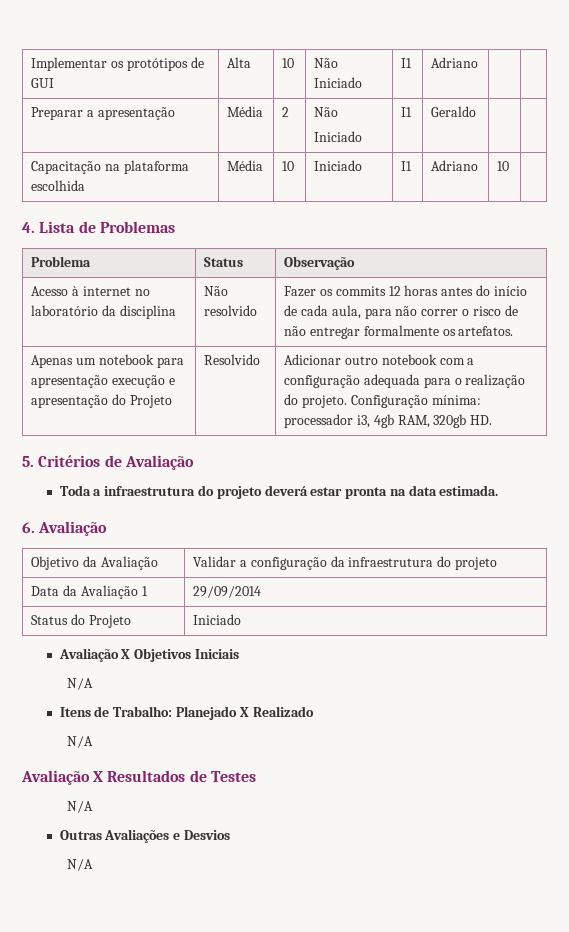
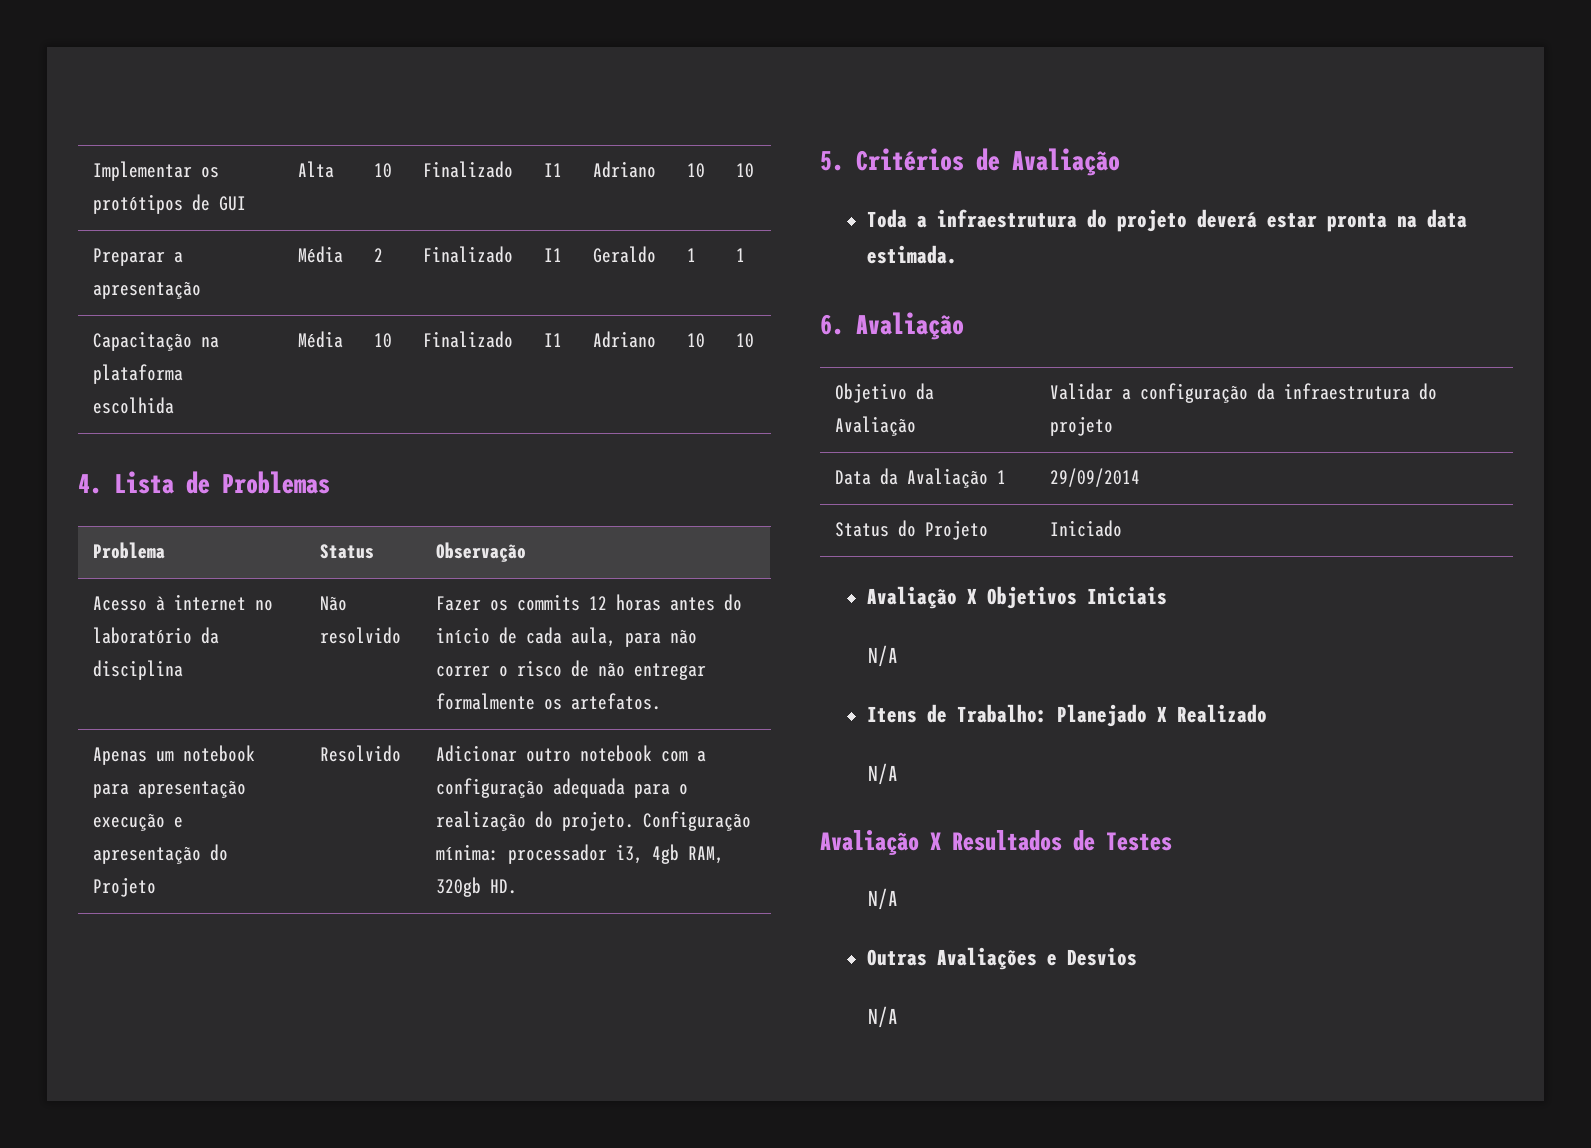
[314,58,339,68] [314,77,363,88] [401,58,413,68] [431,57,479,68] Não Iniciado | I1 | Adriano | | -> [422,161,513,178] [543,163,562,177] [592,161,656,178] [686,163,705,178] [735,163,754,178] Finalizado | I1 | Adriano | 10 | 10
[314,107,339,117] [314,131,363,142] Não // Iniciado -> [422,246,513,263] Finalizado
(477, 111) | -> [686,248,696,262] [735,248,745,262] 1 | 1
[314,160,363,171] [401,161,413,171] [431,160,479,171] [497,161,510,171] Iniciado | I1 | Adriano | 10 | -> [422,331,513,348] [543,333,562,347] [592,331,656,348] [686,333,705,348] [735,333,754,348] Finalizado | I1 | Adriano | 10 | 10

